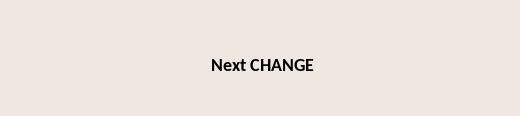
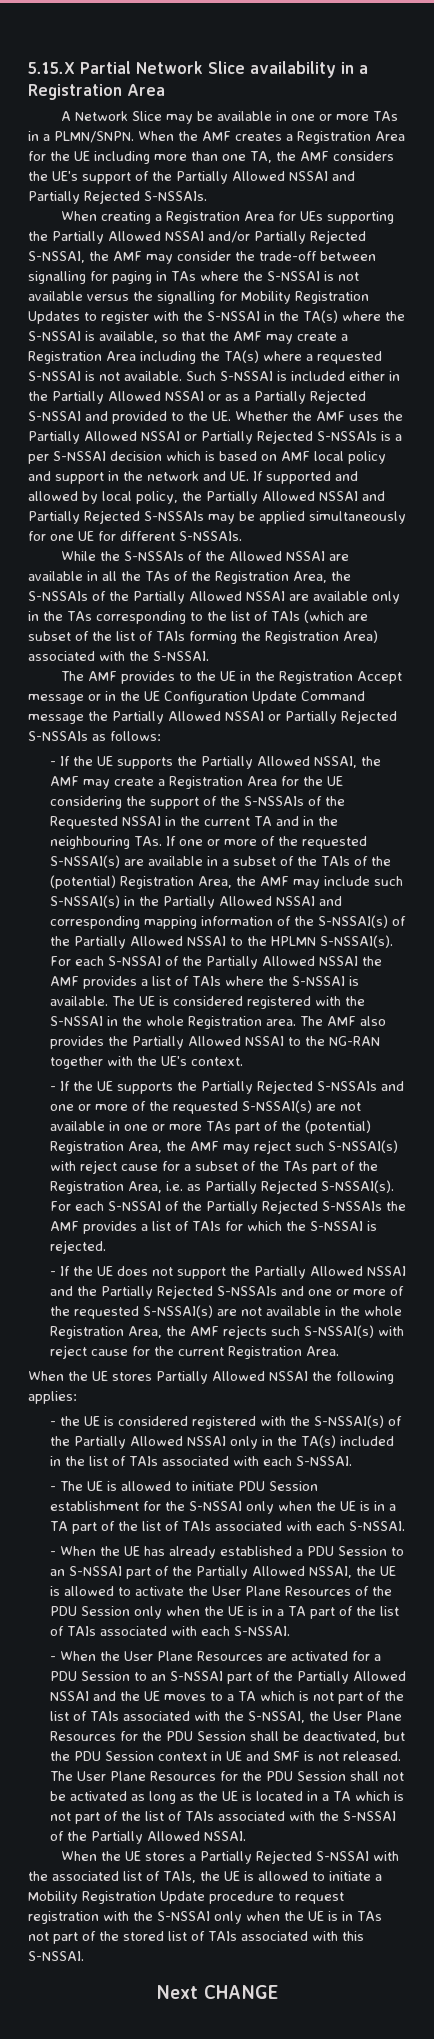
(210, 65) none -> [28,61,368,78] [28,84,165,100] [60,111,398,124] [28,131,405,144] [28,151,394,164] [28,171,355,184] [28,190,207,204] [60,211,394,224] [28,230,366,244] [28,251,376,264] [28,271,359,284] [28,291,369,304] [28,310,405,324] [28,331,348,344] [28,350,382,364] [28,371,400,381] [28,390,366,404] [28,411,403,424] [28,430,402,444] [28,451,386,464] [28,471,358,484] [28,491,385,504] [28,510,406,524] [28,531,242,541] [60,551,349,561] [28,571,351,584] [28,591,400,604] [28,610,368,624] [28,630,378,644] [28,651,209,661] [60,671,402,684] [28,691,365,704] [28,710,397,724] [28,731,161,741] [49,756,381,769] [49,776,343,789] [49,796,345,809] [49,816,338,829] [49,836,367,849] [49,855,391,868] [49,875,403,889] [49,895,342,909] [49,915,406,929] [49,935,393,949] [49,956,382,969] [49,976,359,989] [49,996,365,1009] [49,1016,386,1029] [49,1036,380,1049] [49,1056,243,1069] [49,1080,404,1094] [49,1100,361,1114] [49,1120,371,1134] [49,1140,398,1154] [49,1160,378,1174] [49,1180,394,1194] [49,1200,406,1214] [49,1221,377,1234] [49,1240,106,1254] [49,1266,406,1279] [49,1285,404,1299] [49,1305,402,1319] [49,1325,404,1339] [49,1345,339,1359] [28,1371,394,1384] [28,1391,77,1404] [49,1415,402,1429] [49,1435,394,1449] [49,1456,352,1466] [49,1481,318,1491] [49,1501,396,1514] [49,1521,405,1534] [49,1546,404,1559] [49,1566,396,1579] [49,1586,392,1596] [49,1606,399,1619] [49,1626,290,1636] [49,1651,381,1661] [49,1671,406,1684] [49,1691,404,1704] [49,1711,402,1723] [49,1731,405,1743] [49,1751,401,1761] [49,1771,404,1781] [49,1791,404,1804] [49,1811,396,1824] [49,1831,246,1844] [60,1850,399,1864] [28,1871,382,1883] [28,1891,344,1904] [28,1911,382,1924] [28,1931,364,1944] [28,1951,84,1961] 5.15.X Partial Network Slice availability in a Registration Area // A Network Slice may be available in one or more TAs in a PLMN/SNPN. When the AMF creates a Registration Area for the UE including more than one TA, the AMF considers the UE's support of the Partially Allowed NSSAI and Partially Rejected S-NSSAIs. // When creating a Registration Area for UEs supporting the Partially Allowed NSSAI and/or Partially Rejected S-NSSAI, the AMF may consider the trade-off between signalling for paging in TAs where the S-NSSAI is not available versus the signalling for Mobility Registration Updates to register with the S-NSSAI in the TA(s) where the S-NSSAI is available, so that the AMF may create a Registration Area including the TA(s) where a requested S-NSSAI is not available. Such S-NSSAI is included either in the Partially Allowed NSSAI or as a Partially Rejected S-NSSAI and provided to the UE. Whether the AMF uses the Partially Allowed NSSAI or Partially Rejected S-NSSAIs is a per S-NSSAI decision which is based on AMF local policy and support in the network and UE. If supported and allowed by local policy, the Partially Allowed NSSAI and Partially Rejected S-NSSAIs may be applied simultaneously for one UE for different S-NSSAIs. // While the S-NSSAIs of the Allowed NSSAI are available in all the TAs of the Registration Area, the S-NSSAIs of the Partially Allowed NSSAI are available only in the TAs corresponding to the list of TAIs (which are subset of the list of TAIs forming the Registration Area) associated with the S-NSSAI. // The AMF provides to the UE in the Registration Accept message or in the UE Configuration Update Command message the Partially Allowed NSSAI or Partially Rejected S-NSSAIs as follows: // - If the UE supports the Partially Allowed NSSAI, the AMF may create a Registration Area for the UE considering the support of the S-NSSAIs of the Requested NSSAI in the current TA and in the neighbouring TAs. If one or more of the requested S-NSSAI(s) are available in a subset of the TAIs of the (potential) Registration Area, the AMF may include such S-NSSAI(s) in the Partially Allowed NSSAI and corresponding mapping information of the S-NSSAI(s) of the Partially Allowed NSSAI to the HPLMN S-NSSAI(s). For each S-NSSAI of the Partially Allowed NSSAI the AMF provides a list of TAIs where the S-NSSAI is available. The UE is considered registered with the S-NSSAI in the whole Registration area. The AMF also provides the Partially Allowed NSSAI to the NG-RAN together with the UE's context. // - If the UE supports the Partially Rejected S-NSSAIs and one or more of the requested S-NSSAI(s) are not available in one or more TAs part of the (potential) Registration Area, the AMF may reject such S-NSSAI(s) with reject cause for a subset of the TAs part of the Registration Area, i.e. as Partially Rejected S-NSSAI(s). For each S-NSSAI of the Partially Rejected S-NSSAIs the AMF provides a list of TAIs for which the S-NSSAI is rejected. // - If the UE does not support the Partially Allowed NSSAI and the Partially Rejected S-NSSAIs and one or more of the requested S-NSSAI(s) are not available in the whole Registration Area, the AMF rejects such S-NSSAI(s) with reject cause for the current Registration Area. // When the UE stores Partially Allowed NSSAI the following applies: // - the UE is considered registered with the S-NSSAI(s) of the Partially Allowed NSSAI only in the TA(s) included in the list of TAIs associated with each S-NSSAI. // - The UE is allowed to initiate PDU Session establishment for the S-NSSAI only when the UE is in a TA part of the list of TAIs associated with each S-NSSAI. // - When the UE has already established a PDU Session to an S-NSSAI part of the Partially Allowed NSSAI, the UE is allowed to activate the User Plane Resources of the PDU Session only when the UE is in a TA part of the list of TAIs associated with each S-NSSAI. // - When the User Plane Resources are activated for a PDU Session to an S-NSSAI part of the Partially Allowed NSSAI and the UE moves to a TA which is not part of the list of TAIs associated with the S-NSSAI, the User Plane Resources for the PDU Session shall be deactivated, but the PDU Session context in UE and SMF is not released. The User Plane Resources for the PDU Session shall not be activated as long as the UE is located in a TA which is not part of the list of TAIs associated with the S-NSSAI of the Partially Allowed NSSAI. // When the UE stores a Partially Rejected S-NSSAI with the associated list of TAIs, the UE is allowed to initiate a Mobility Registration Update procedure to request registration with the S-NSSAI only when the UE is in TAs not part of the stored list of TAIs associated with this S-NSSAI. //

